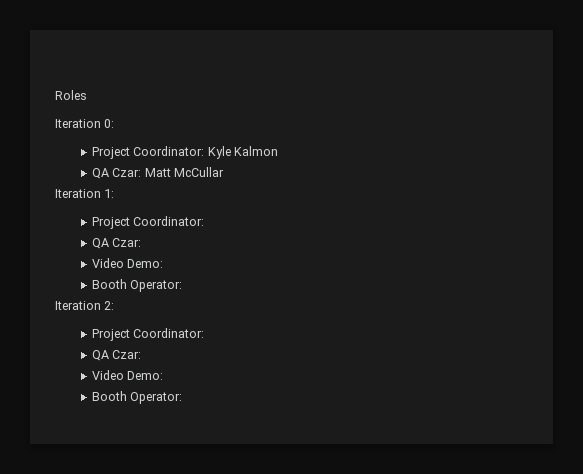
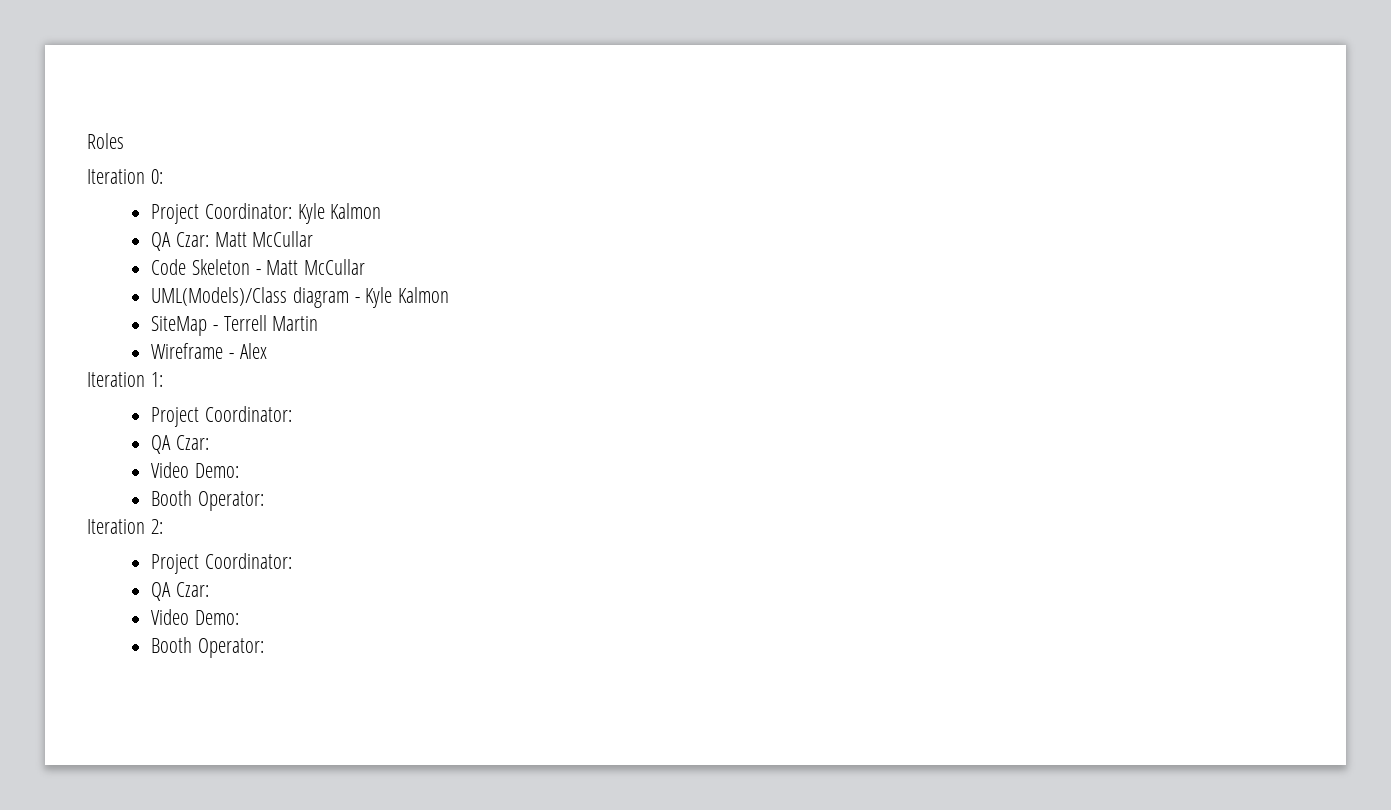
(224, 172) none -> [151,259,365,275] [151,287,449,308] [151,315,319,336] [151,343,267,359] // Code Skeleton - Matt McCullar // UML(Models)/Class diagram - Kyle Kalmon // SiteMap - Terrell Martin // Wireframe - Alex

